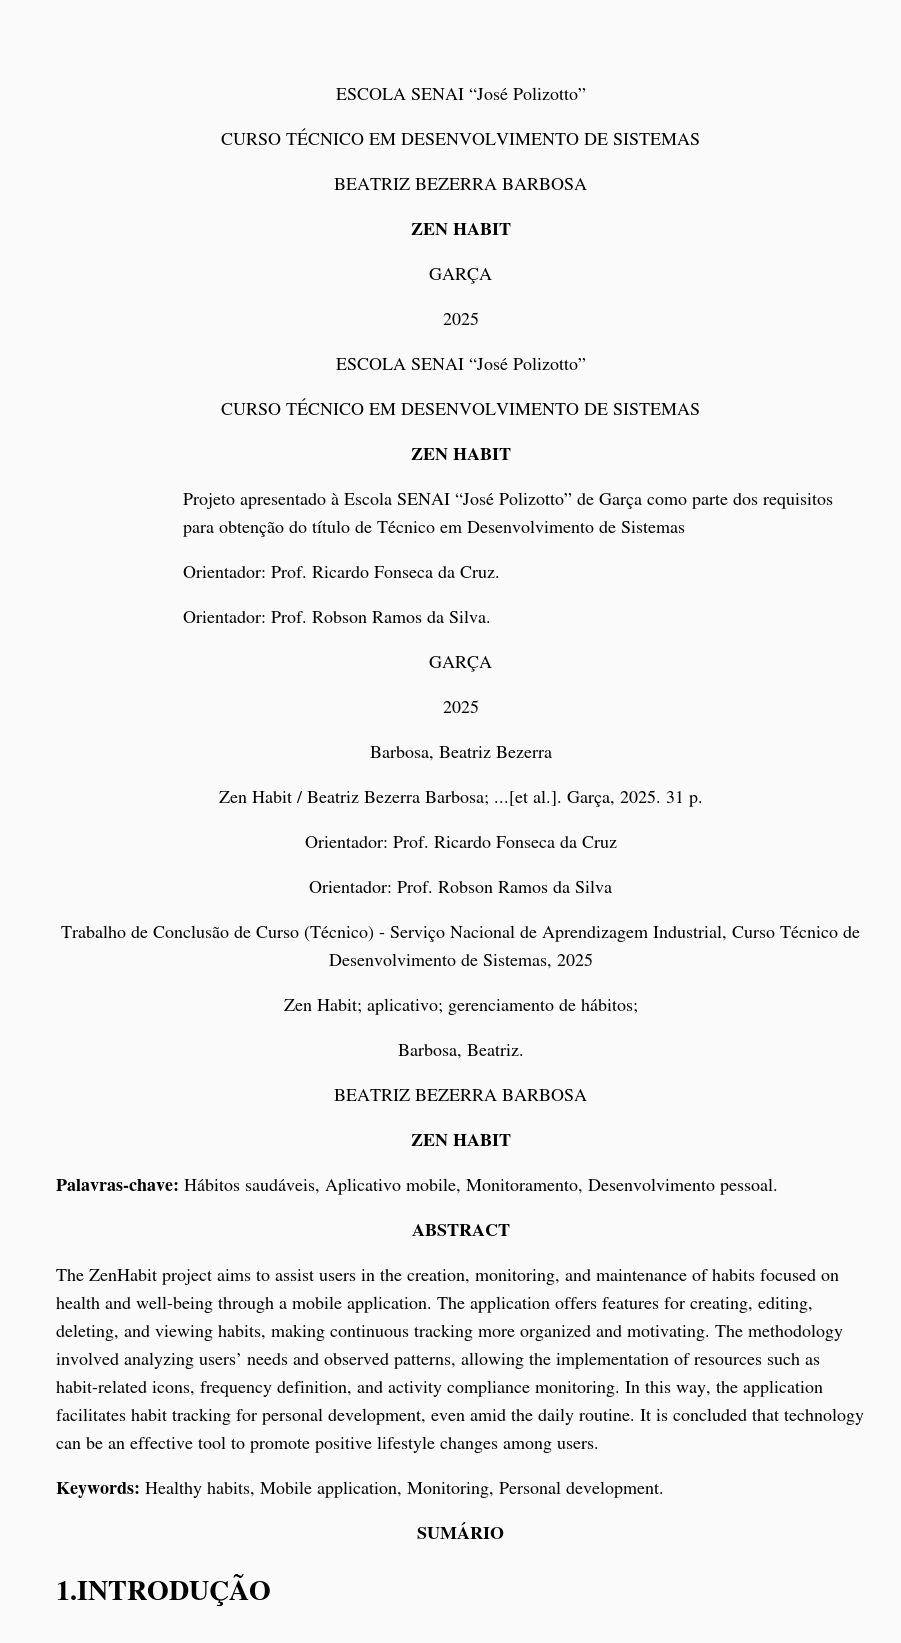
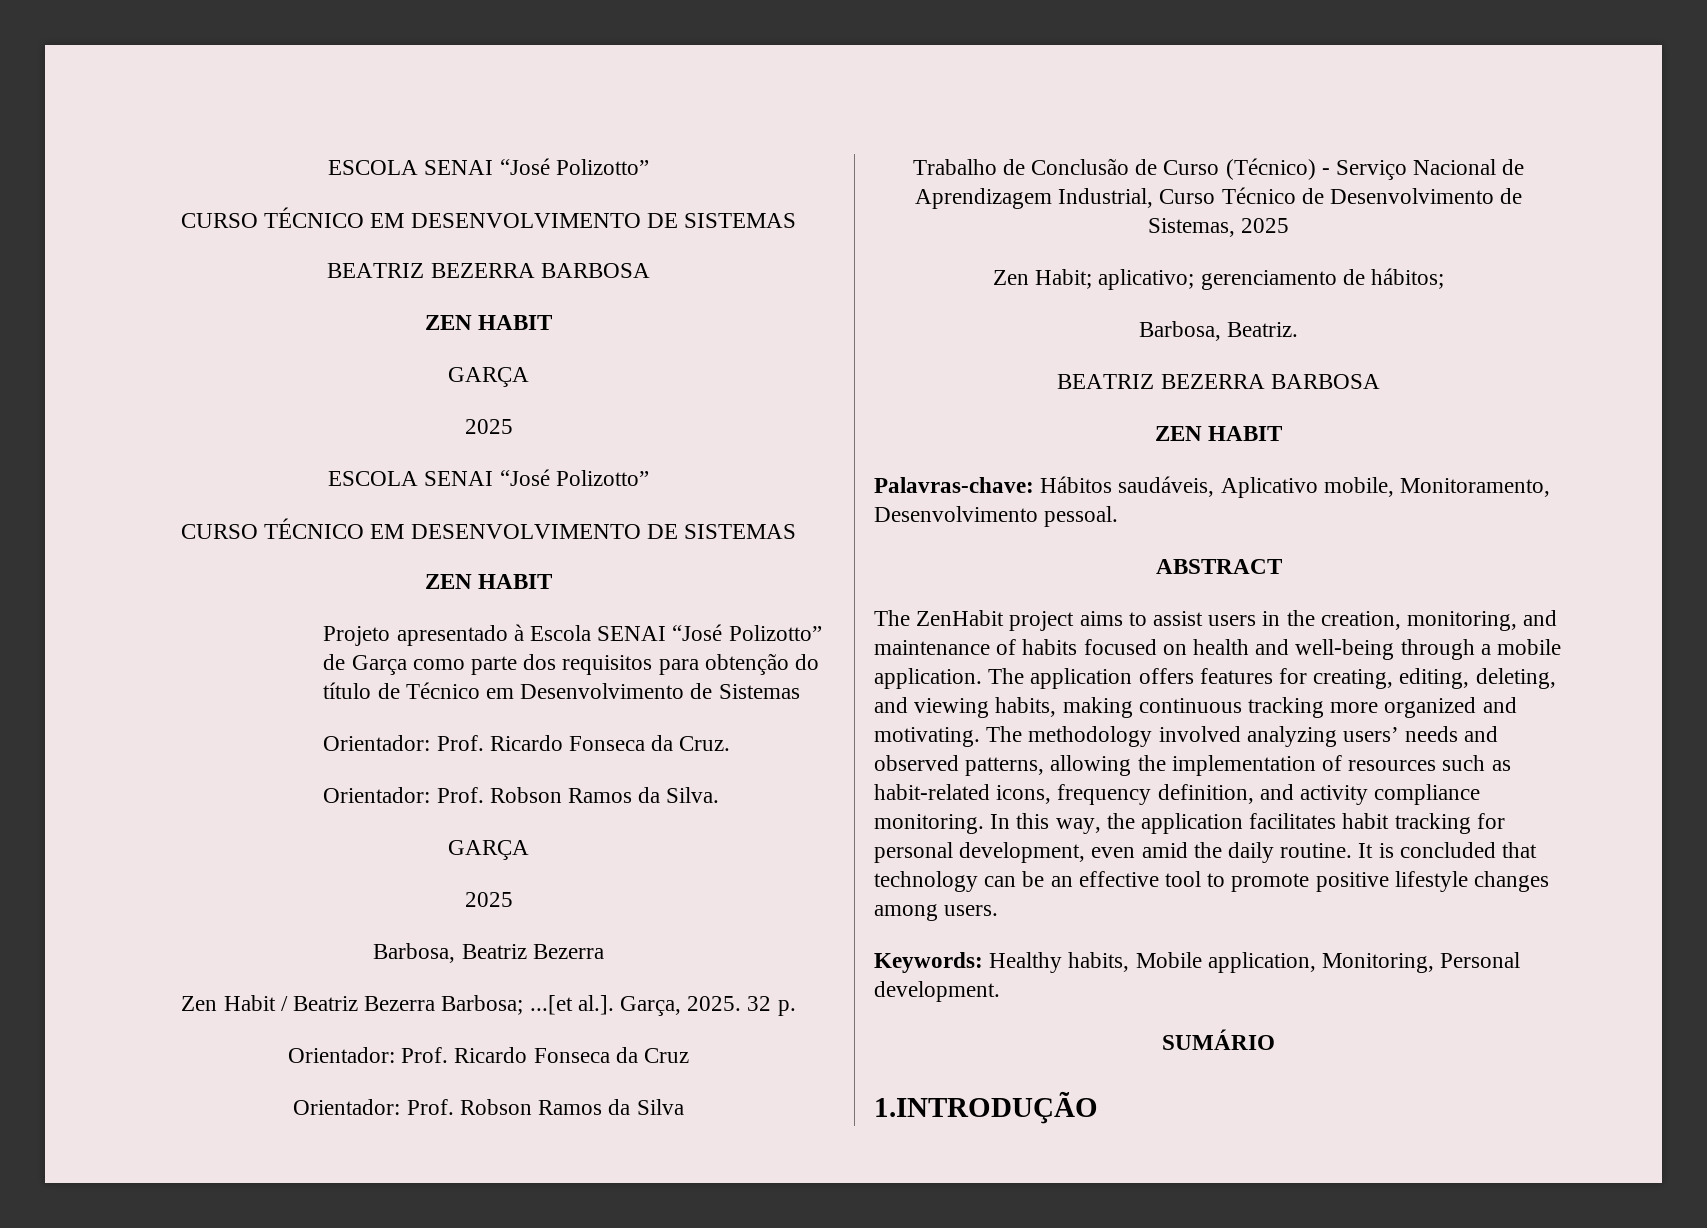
[665,791,684,803] 31 -> [747,996,772,1011] 32

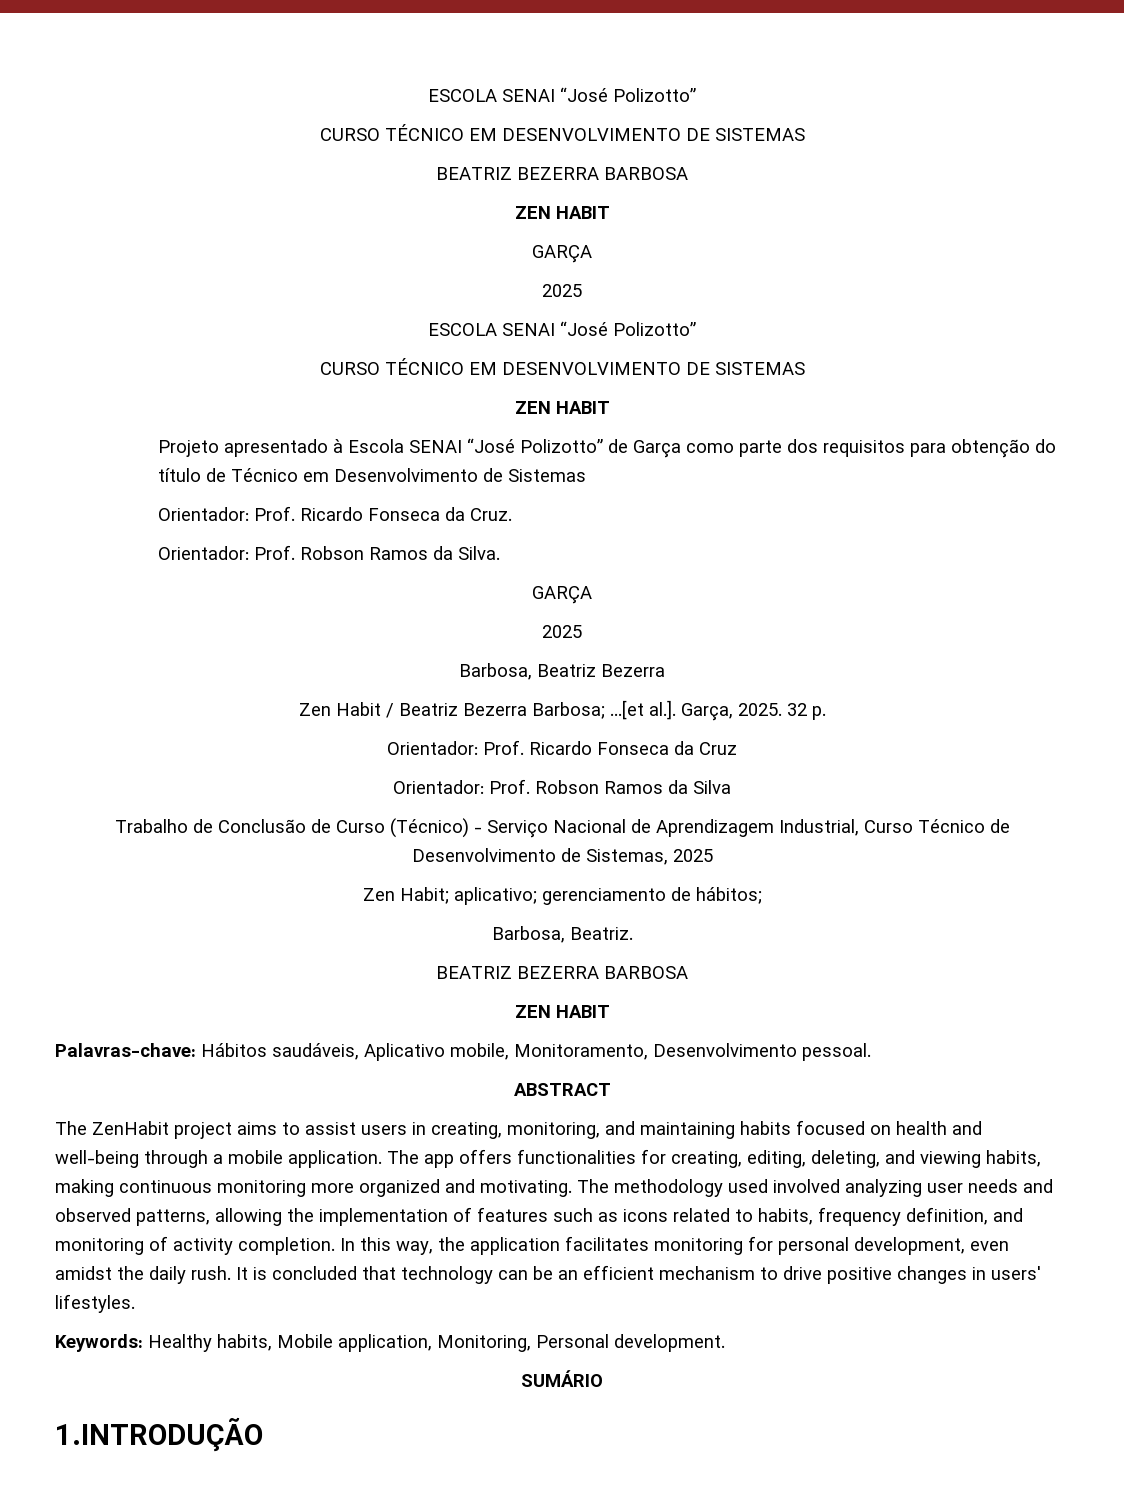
[1286,610,1558,631] [874,639,1017,655] the creation, monitoring, and maintenance of -> [431,1121,735,1139] creating, monitoring, and maintaining
[1030,668,1273,689] application offers features -> [424,1149,636,1168] app offers functionalities
[1248,697,1325,718] tracking -> [217,1180,306,1197] monitoring
(1153, 736) none -> [728,1179,768,1193] used
[1343,727,1400,742] users’ -> [927,1183,963,1193] user
[1348,760,1437,771] resources -> [477,1207,548,1222] features
[874,784,1481,805] [874,814,984,834] habit-related icons, frequency definition, and activity compliance monitoring. -> [623,1207,1023,1226] [55,1236,335,1255] icons related to habits, frequency definition, and monitoring of activity completion.
[1342,813,1471,834] habit tracking -> [654,1238,743,1255] monitoring
[1141,842,1188,858] amid -> [55,1266,112,1280] amidst
[1280,843,1353,858] routine. -> [191,1266,231,1280] rush.
[1078,871,1550,892] [874,904,999,921] effective tool to promote positive lifestyle changes among users. -> [583,1265,1041,1284] [55,1294,135,1313] efficient mechanism to drive positive changes in users' lifestyles.

